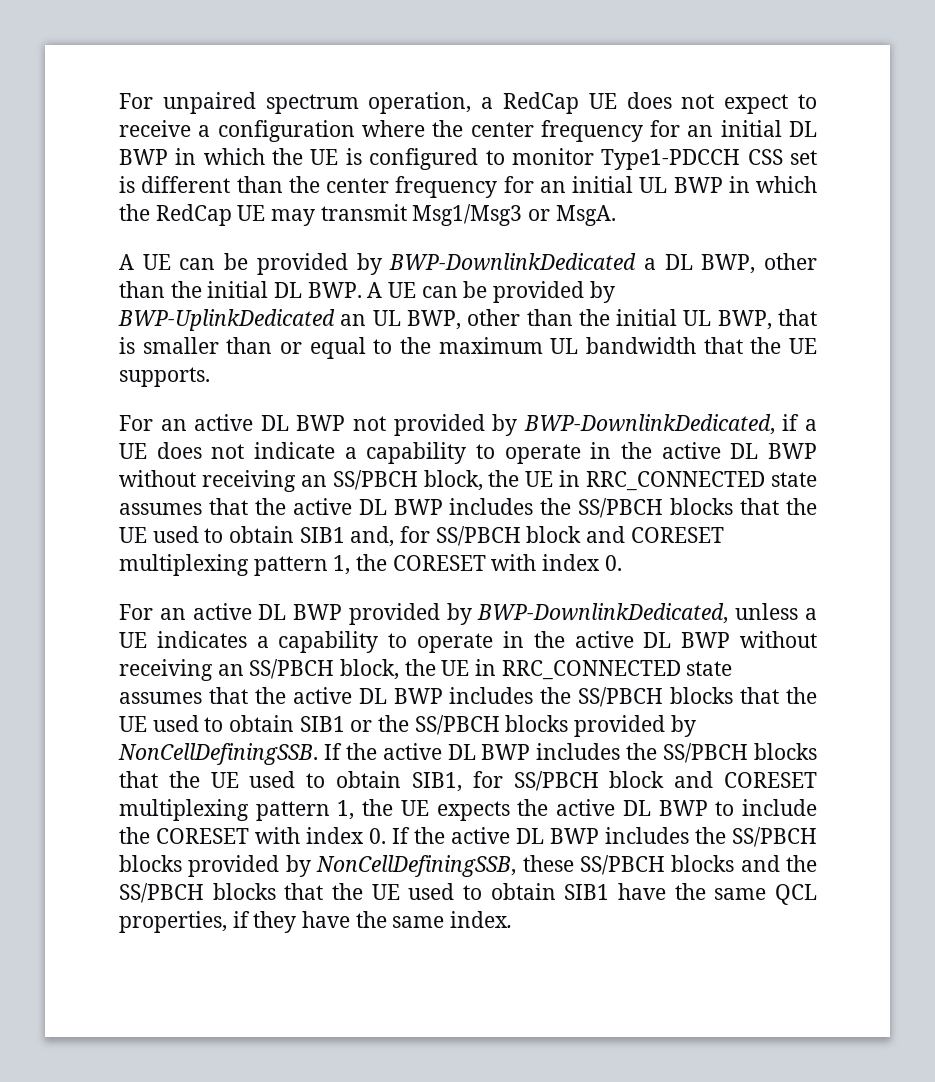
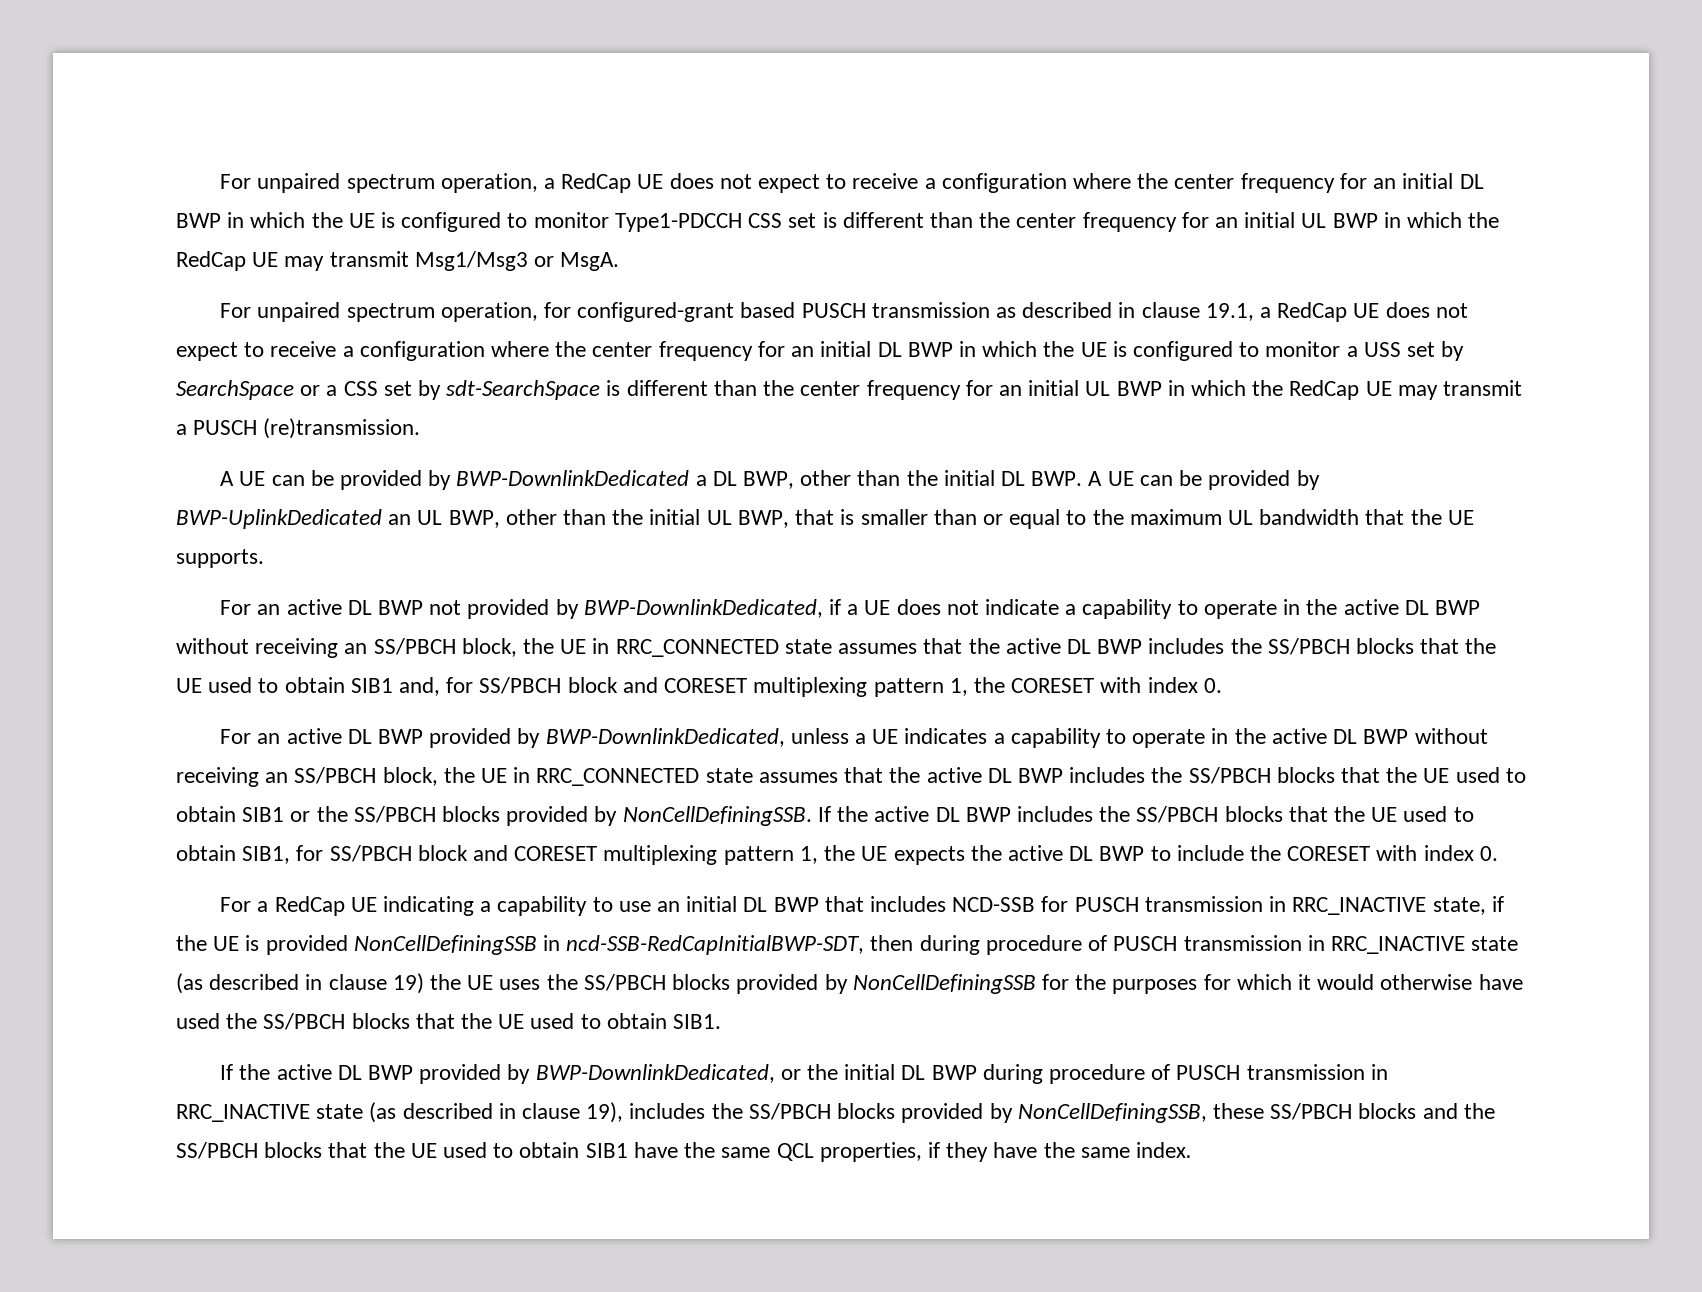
(616, 215) none -> [220,302,1468,322] [176,341,1465,361] [176,380,1523,400] [176,418,421,439] // For unpaired spectrum operation, for configured-grant based PUSCH transmission as described in clause 19.1, a RedCap UE does not expect to receive a configuration where the center frequency for an initial DL BWP in which the UE is configured to monitor a USS set by SearchSpace or a CSS set by sdt-SearchSpace is different than the center frequency for an initial UL BWP in which the RedCap UE may transmit a PUSCH (re)transmission.
[392,827,599,844] If the active DL BWP -> [220,896,1504,916] [176,935,1519,955] [176,973,1523,994] [176,1013,722,1030] [220,1064,1388,1084] [176,1102,624,1123] // For a RedCap UE indicating a capability to use an initial DL BWP that includes NCD-SSB for PUSCH transmission in RRC_INACTIVE state, if the UE is provided NonCellDefiningSSB in ncd-SSB-RedCapInitialBWP-SDT, then during procedure of PUSCH transmission in RRC_INACTIVE state (as described in clause 19) the UE uses the SS/PBCH blocks provided by NonCellDefiningSSB for the purposes for which it would otherwise have used the SS/PBCH blocks that the UE used to obtain SIB1. // If the active DL BWP provided by BWP-DownlinkDedicated, or the initial DL BWP during procedure of PUSCH transmission in RRC_INACTIVE state (as described in clause 19),

